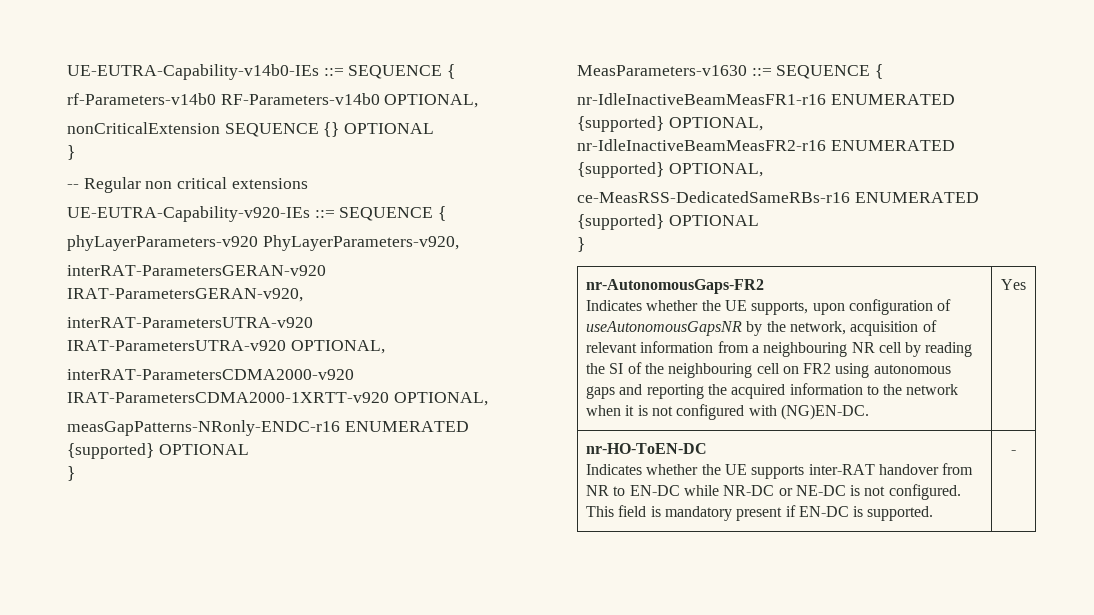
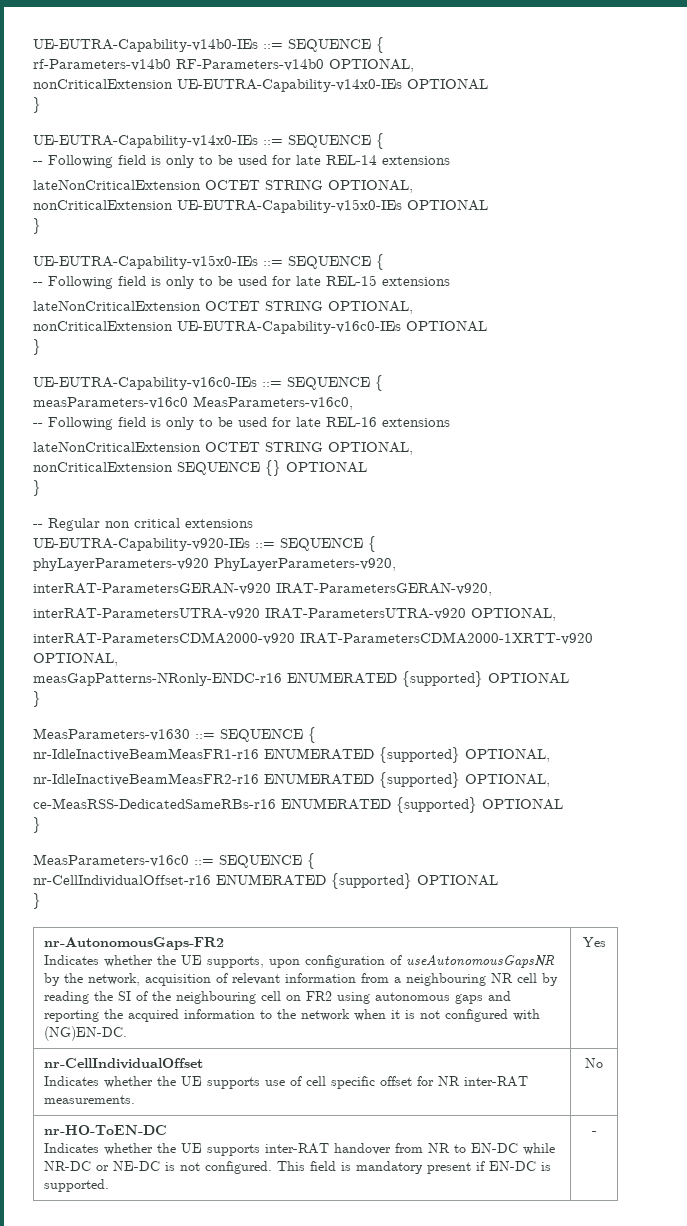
(479, 101) none -> [33,78,488,92] [33,97,41,113] [33,133,384,149] [33,155,450,168] [33,179,413,193] [33,199,488,213] [33,218,41,234] [33,254,384,270] [33,275,450,289] [33,300,413,314] [33,320,487,334] [33,339,41,355] [33,375,383,391] [33,396,353,410] [33,417,450,430] [33,441,413,455] // nonCriticalExtension UE-EUTRA-Capability-v14x0-IEs OPTIONAL // } // UE-EUTRA-Capability-v14x0-IEs ::= SEQUENCE { // -- Following field is only to be used for late REL-14 extensions // lateNonCriticalExtension OCTET STRING OPTIONAL, // nonCriticalExtension UE-EUTRA-Capability-v15x0-IEs OPTIONAL // } // UE-EUTRA-Capability-v15x0-IEs ::= SEQUENCE { // -- Following field is only to be used for late REL-15 extensions // lateNonCriticalExtension OCTET STRING OPTIONAL, // nonCriticalExtension UE-EUTRA-Capability-v16c0-IEs OPTIONAL // } // UE-EUTRA-Capability-v16c0-IEs ::= SEQUENCE { // measParameters-v16c0 MeasParameters-v16c0, // -- Following field is only to be used for late REL-16 extensions // lateNonCriticalExtension OCTET STRING OPTIONAL,
(585, 244) none -> [33,853,315,869] [33,873,498,889] [33,893,41,909] // MeasParameters-v16c0 ::= SEQUENCE { // nr-CellIndividualOffset-r16 ENUMERATED {supported} OPTIONAL // }
(1026, 284) none -> [44,1058,204,1069] [44,1076,529,1089] [44,1095,136,1104] [585,1058,603,1068] // nr-CellIndividualOffset // Indicates whether the UE supports use of cell specific offset for NR inter-RAT measurements. | No

